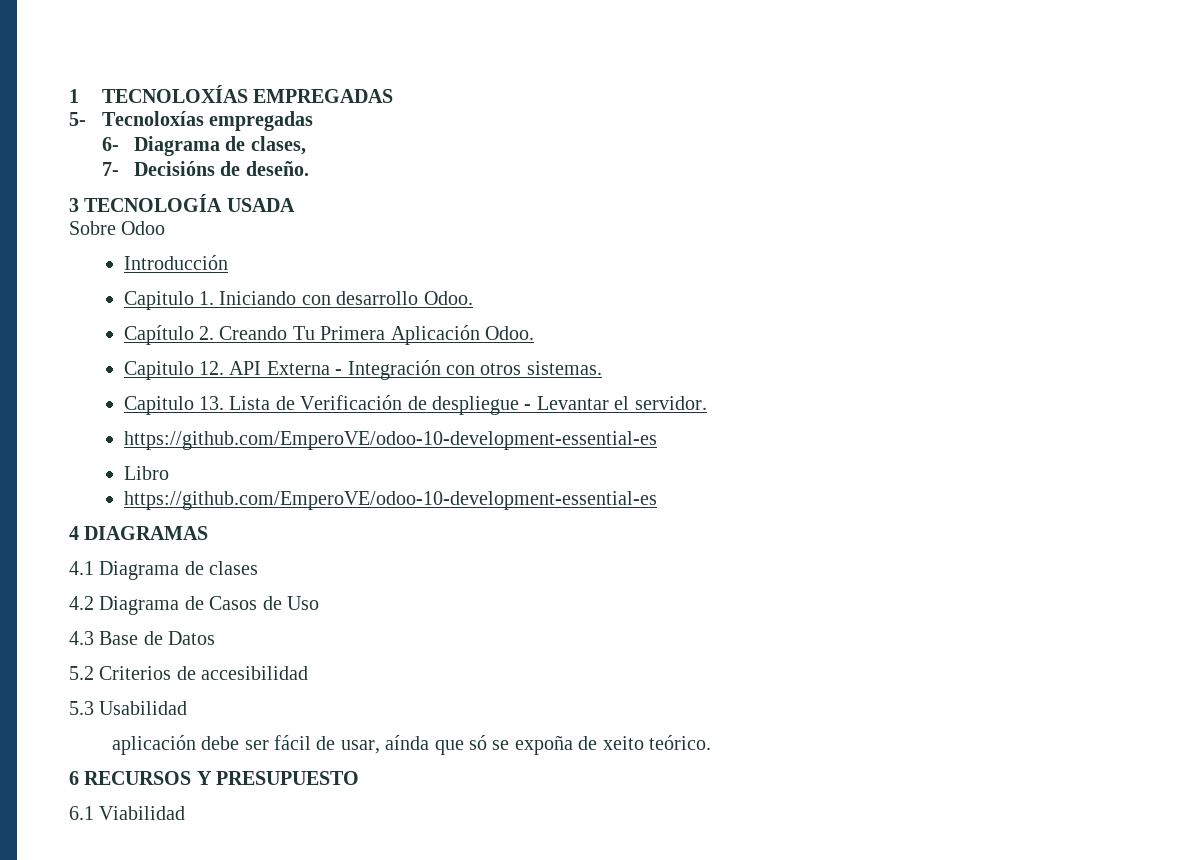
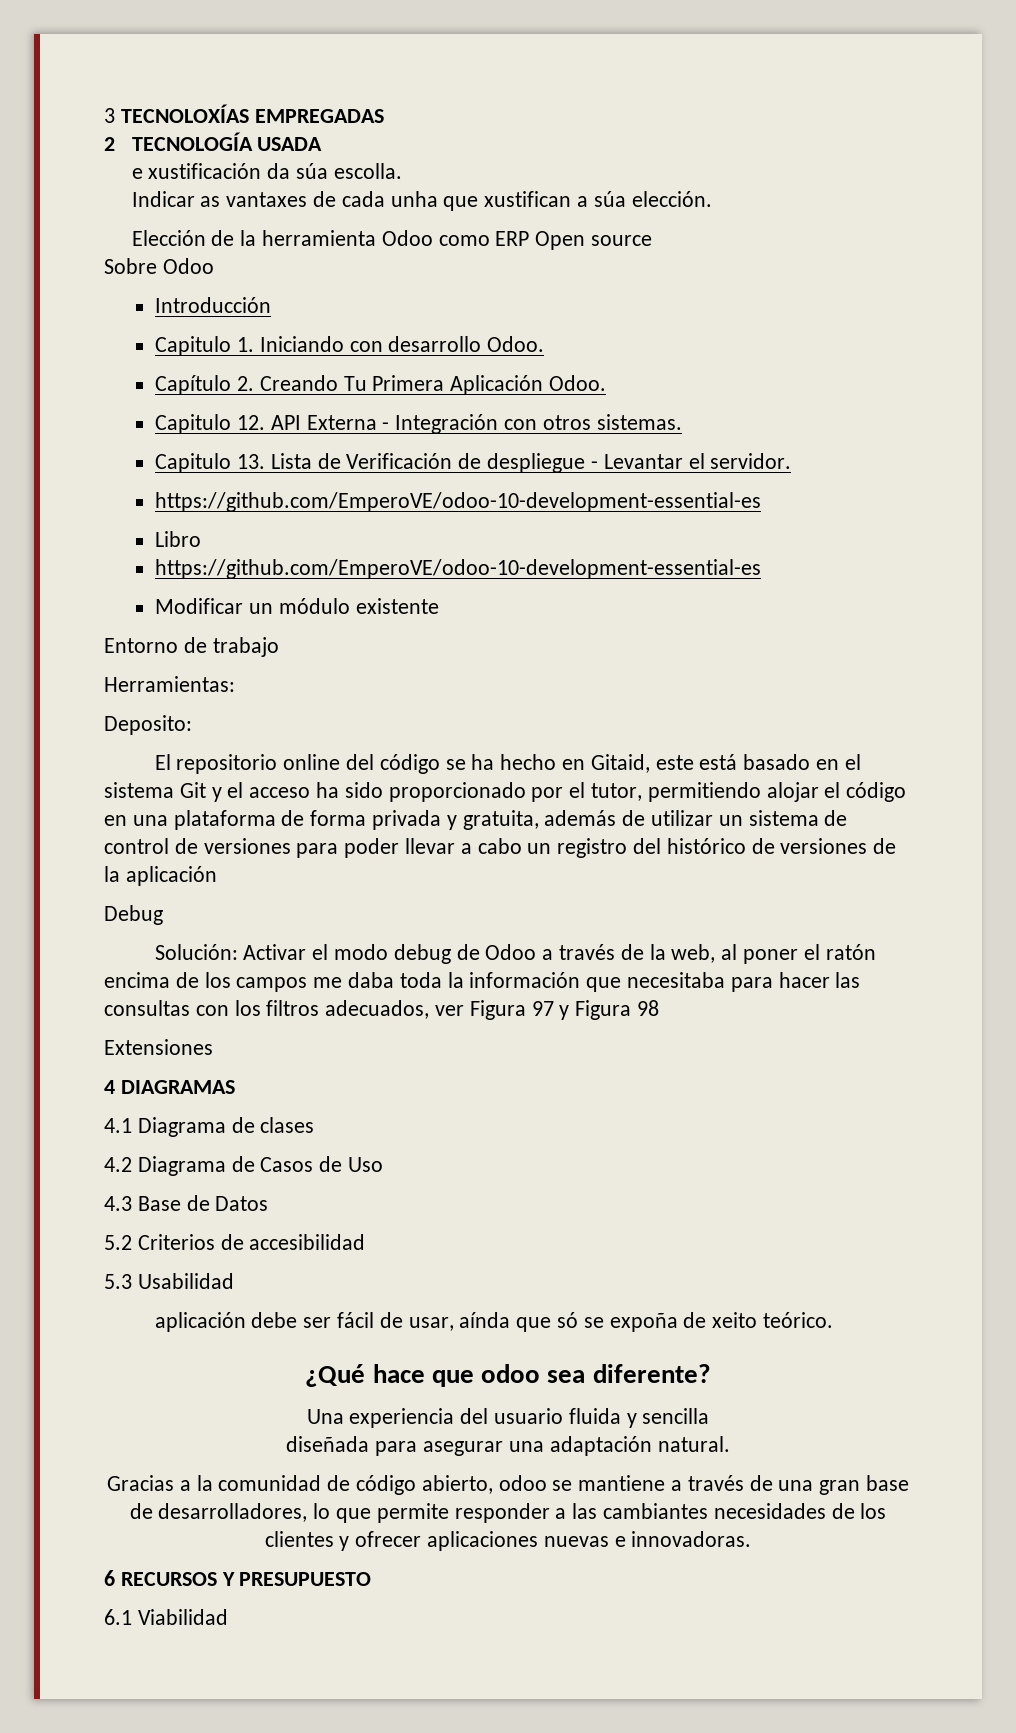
[69,89,79,103] 1 -> [104,108,115,123] 3
[69,111,313,131] [101,136,306,156] [101,161,309,176] [69,194,295,212] 5- Tecnoloxías empregadas // 6- Diagrama de clases, // 7- Decisións de deseño. // 3 TECNOLOGÍA USADA -> [104,132,323,151] [131,163,402,179] [131,191,712,211] [131,230,653,250] 2 TECNOLOGÍA USADA // e xustificación da súa escolla. // Indicar as vantaxes de cada unha que xustifican a súa elección. // Elección de la herramienta Odoo como ERP Open source
(657, 500) none -> [155,598,439,614] [104,637,279,657] [104,676,235,692] [104,715,192,735] [154,754,861,774] [104,782,907,802] [104,810,848,830] [104,838,897,858] [104,866,217,886] [104,905,163,925] [154,944,876,964] [104,972,861,992] [104,1000,660,1020] [104,1039,213,1055] // Modificar un módulo existente // Entorno de trabajo // Herramientas: // Deposito: // El repositorio online del código se ha hecho en Gitaid, este está basado en el sistema Git y el acceso ha sido proporcionado por el tutor, permitiendo alojar el código en una plataforma de forma privada y gratuita, además de utilizar un sistema de control de versiones para poder llevar a cabo un registro del histórico de versiones de la aplicación // Debug // Solución: Activar el modo debug de Odoo a través de la web, al poner el ratón encima de los campos me daba toda la información que necesitaba para hacer las consultas con los filtros adecuados, ver Figura 97 y Figura 98 // Extensiones
(712, 742) none -> [305,1364,711,1387] [306,1408,710,1428] [286,1436,730,1456] [106,1475,910,1495] [129,1503,887,1523] [264,1531,752,1551] // ¿Qué hace que odoo sea diferente? // Una experiencia del usuario fluida y sencilla // diseñada para asegurar una adaptación natural. // Gracias a la comunidad de código abierto, odoo se mantiene a través de una gran base de desarrolladores, lo que permite responder a las cambiantes necesidades de los clientes y ofrecer aplicaciones nuevas e innovadoras.

